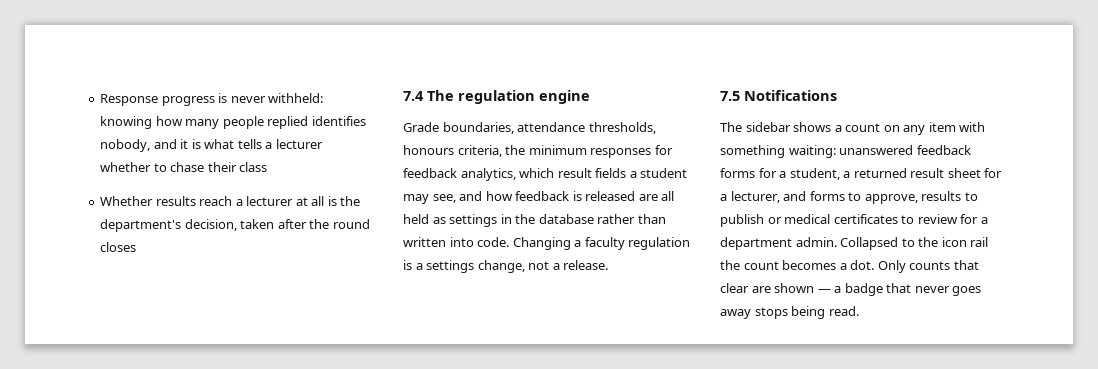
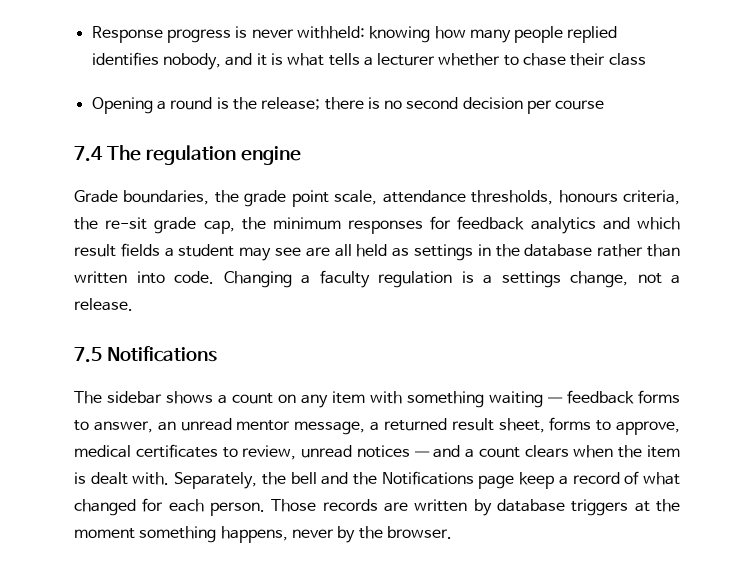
[100,196,361,206] [100,219,370,232] [100,242,137,252] Whether results reach a lecturer at all is the department's decision, taken after the round closes -> [91,97,605,114] Opening a round is the release; there is no second decision per course
(514, 128) none -> [214,190,378,207] the grade point scale,
(526, 150) none -> [105,217,266,234] re-sit grade cap, the
[460,168,516,181] analytics, -> [530,217,630,234] analytics and
[432,191,636,203] see, and how feedback is released -> [275,247,301,256] see
[788,145,971,158] [720,168,1003,180] [720,191,978,204] [720,214,988,227] [720,237,989,250] [720,260,979,273] [720,283,982,296] [720,306,859,319] waiting: unanswered feedback forms for a student, a returned result sheet for a lecturer, and forms to approve, results to publish or medical certificates to review for a department admin. Collapsed to the icon rail the count becomes a dot. Only counts that clear are shown — a badge that never goes away stops being read. -> [489,390,680,408] [74,417,680,435] [74,444,680,460] [74,471,680,489] [74,498,680,516] [74,526,452,543] waiting — feedback forms to answer, an unread mentor message, a returned result sheet, forms to approve, medical certificates to review, unread notices — and a count clears when the item is dealt with. Separately, the bell and the Notifications page keep a record of what changed for each person. Those records are written by database triggers at the moment something happens, never by the browser.

